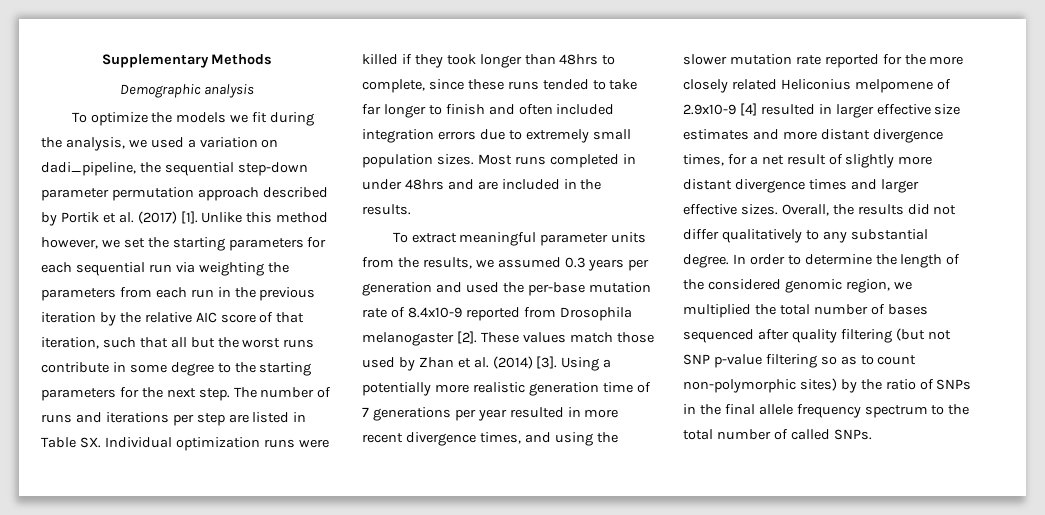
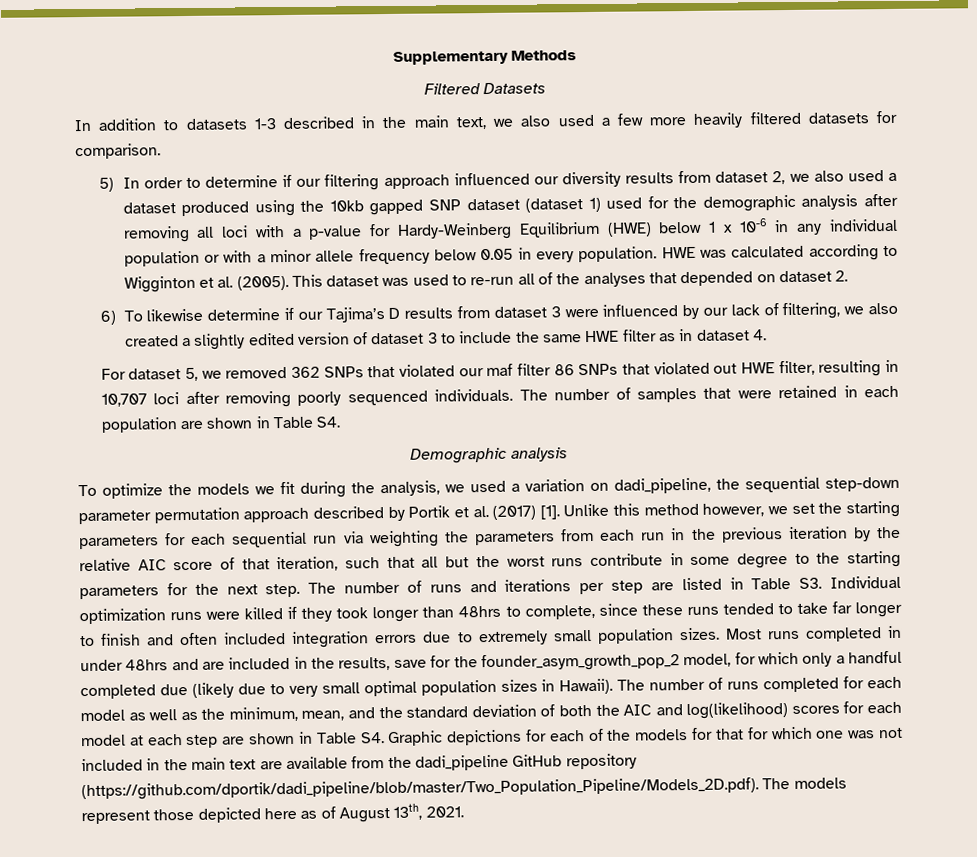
(273, 59) none -> [423,82,547,95] [74,110,898,132] [75,143,161,160] [98,170,898,192] [122,193,899,217] [122,218,899,243] [123,244,899,267] [123,270,849,293] [99,302,899,325] [124,328,768,350] [100,359,899,382] [100,385,900,408] [100,416,341,433] // Filtered Datasets // In addition to datasets 1-3 described in the main text, we also used a few more heavily filtered datasets for comparison. // 5) In order to determine if our filtering approach influenced our diversity results from dataset 2, we also used a dataset produced using the 10kb gapped SNP dataset (dataset 1) used for the demographic analysis after removing all loci with a p-value for Hardy-Weinberg Equilibrium (HWE) below 1 x 10-6 in any individual population or with a minor allele frequency below 0.05 in every population. HWE was calculated according to Wigginton et al. (2005). This dataset was used to re-run all of the analyses that depended on dataset 2. // 6) To likewise determine if our Tajima’s D results from dataset 3 were influenced by our lack of filtering, we also created a slightly edited version of dataset 3 to include the same HWE filter as in dataset 4. // For dataset 5, we removed 362 SNPs that violated our maf filter 86 SNPs that violated out HWE filter, resulting in 10,707 loci after removing poorly sequenced individuals. The number of samples that were retained in each population are shown in Table S4.
[79,437,101,448] SX. -> [799,577,823,589] S3.
[362,204,411,215] [392,232,647,246] [362,257,650,271] [362,282,651,296] [362,307,632,321] [362,331,654,346] [362,356,612,371] [362,382,651,396] [362,407,619,421] [362,432,618,446] [683,54,964,68] [683,79,951,93] [683,103,961,118] [683,129,943,143] [683,154,933,168] [683,179,919,193] [683,204,957,216] [683,229,928,243] [683,254,961,268] [683,279,912,293] [683,304,928,318] [683,328,951,343] [683,354,917,368] [683,378,972,393] [683,404,970,418] [683,429,872,440] results. // To extract meaningful parameter units from the results, we assumed 0.3 years per generation and used the per-base mutation rate of 8.4x10-9 reported from Drosophila melanogaster [2]. These values match those used by Zhan et al. (2014) [3]. Using a potentially more realistic generation time of 7 generations per year resulted in more recent divergence times, and using the slower mutation rate reported for the more closely related Heliconius melpomene of 2.9x10-9 [4] resulted in larger effective size estimates and more distant divergence times, for a net result of slightly more distant divergence times and larger effective sizes. Overall, the results did not differ qualitatively to any substantial degree. In order to determine the length of the considered genomic region, we multiplied the total number of bases sequenced after quality filtering (but not SNP p-value filtering so as to count non-polymorphic sites) by the ratio of SNPs in the final allele frequency spectrum to the total number of called SNPs. -> [338,650,903,672] [80,676,903,700] [80,701,902,722] [81,726,904,749] [81,753,637,772] [81,777,847,801] [81,803,464,825] results, save for the founder_asym_growth_pop_2 model, for which only a handful completed due (likely due to very small optimal population sizes in Hawaii). The number of runs completed for each model as well as the minimum, mean, and the standard deviation of both the AIC and log(likelihood) scores for each model at each step are shown in Table S4. Graphic depictions for each of the models for that for which one was not included in the main text are available from the dadi_pipeline GitHub repository (https://github.com/dportik/dadi_pipeline/blob/master/Two_Population_Pipeline/Models_2D.pdf). The models represent those depicted here as of August 13th, 2021.

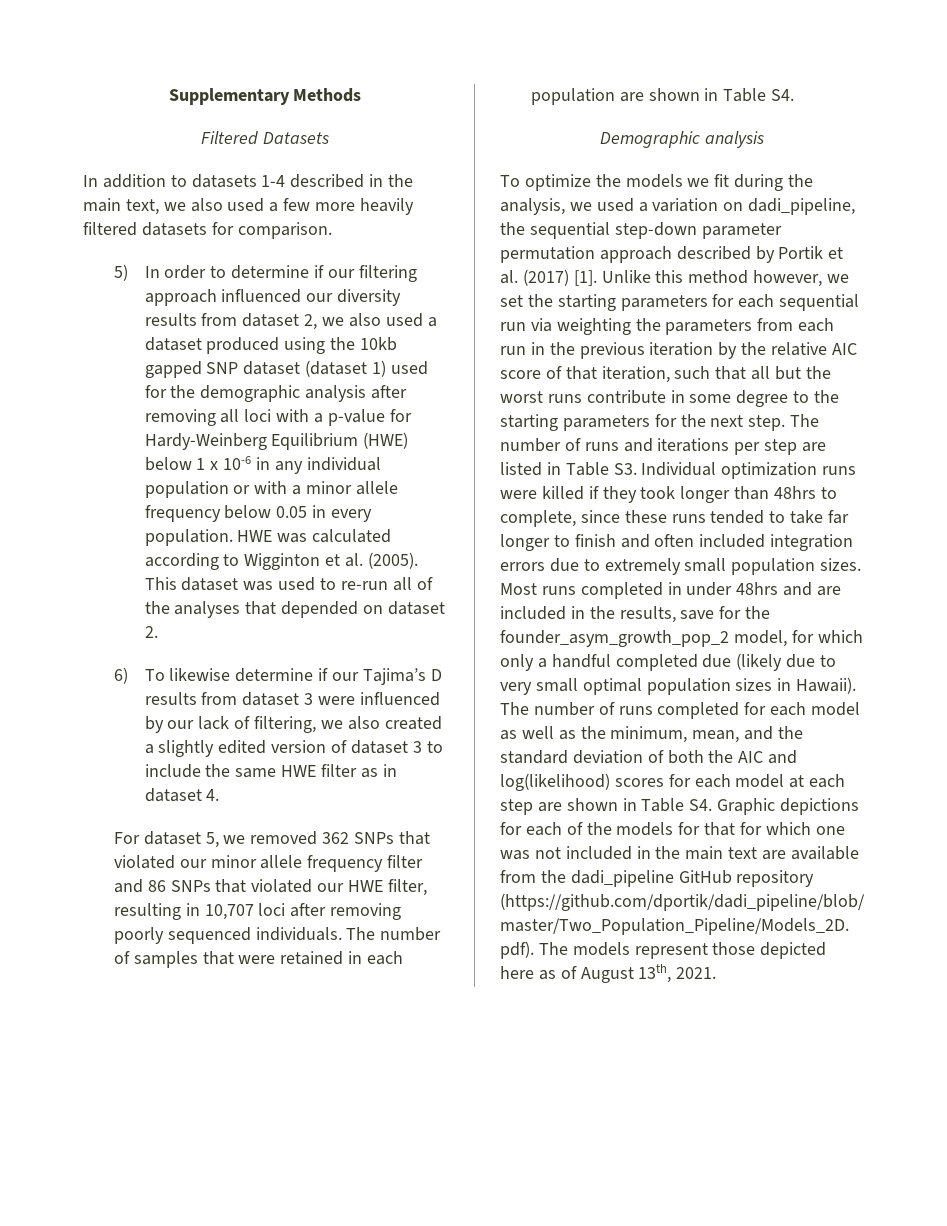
[253,118,277,130] 1-3 -> [261,175,286,187] 1-4
[486,363,552,377] maf filter -> [210,855,424,872] [113,879,143,893] minor allele frequency filter and
[713,363,738,374] out -> [317,883,345,892] our

